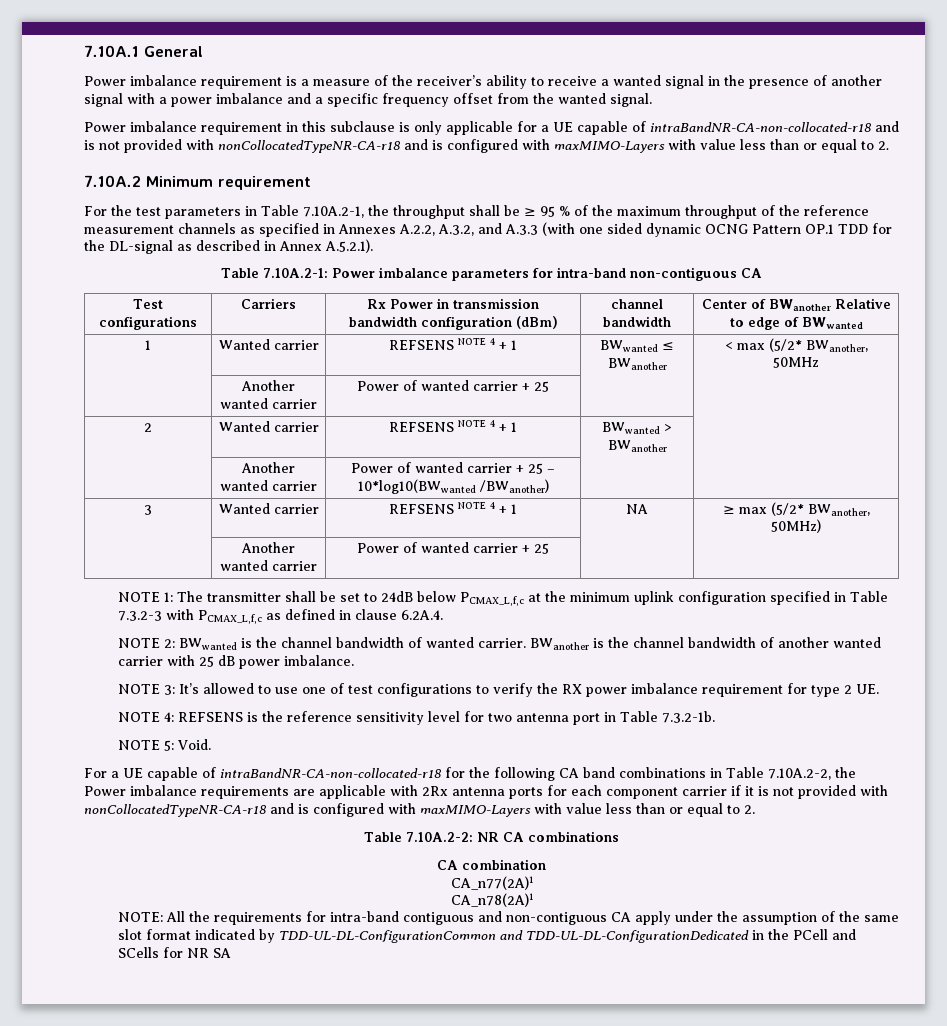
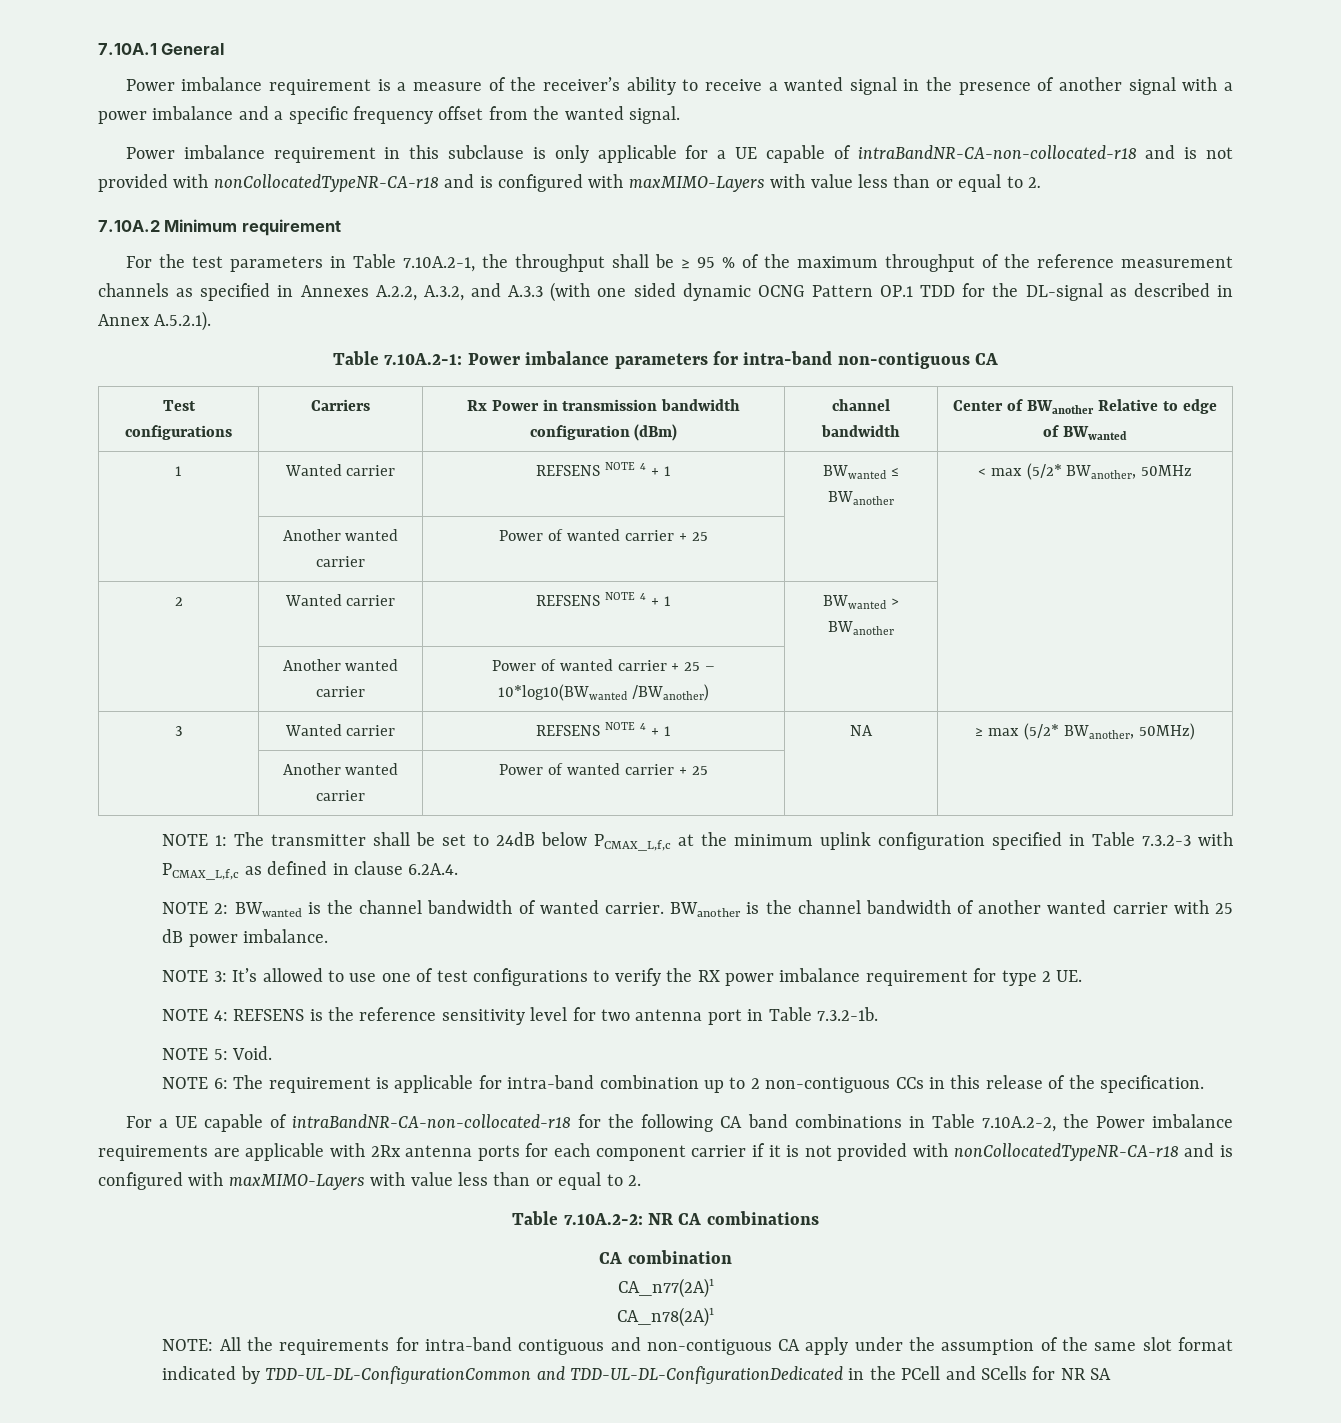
(211, 744) none -> [162,1075,1204,1093] // NOTE 6: The requirement is applicable for intra-band combination up to 2 non-contiguous CCs in this release of the specification.

